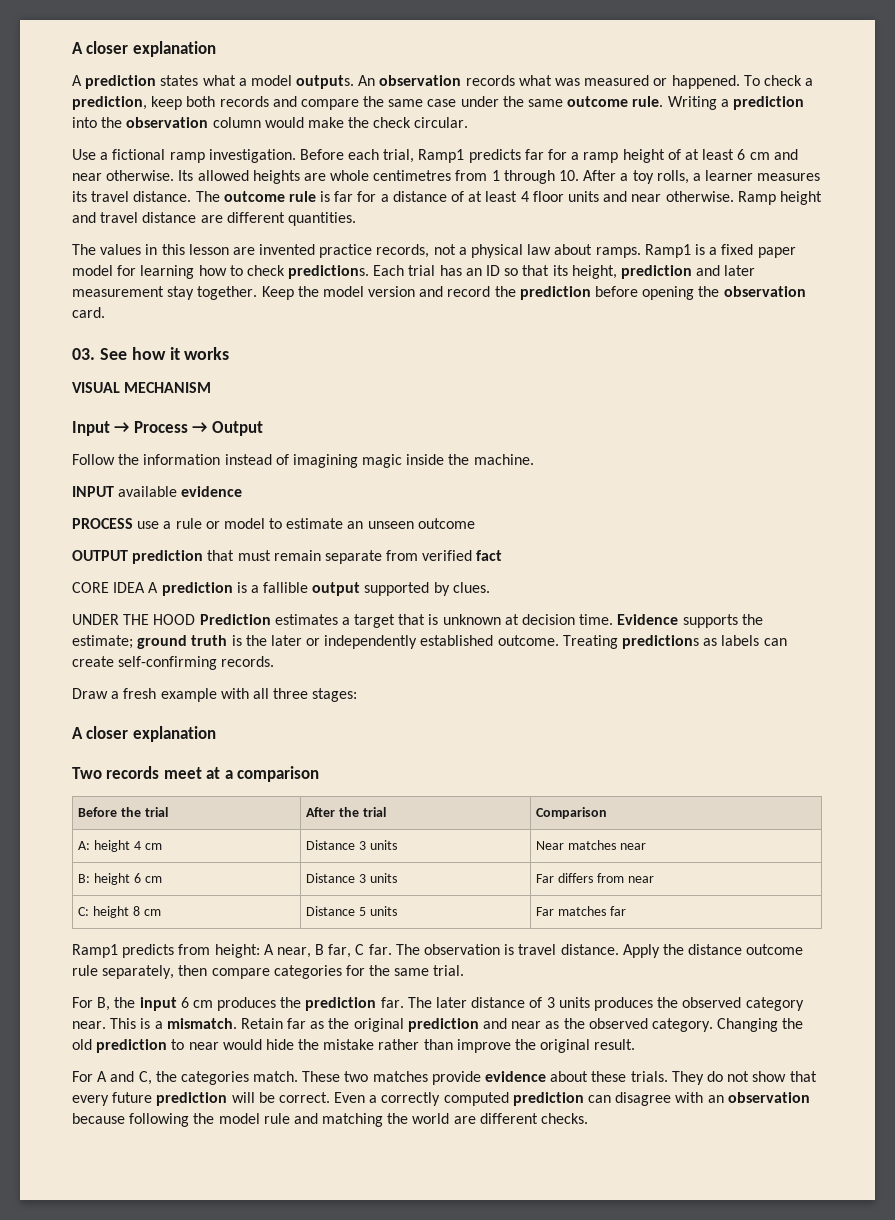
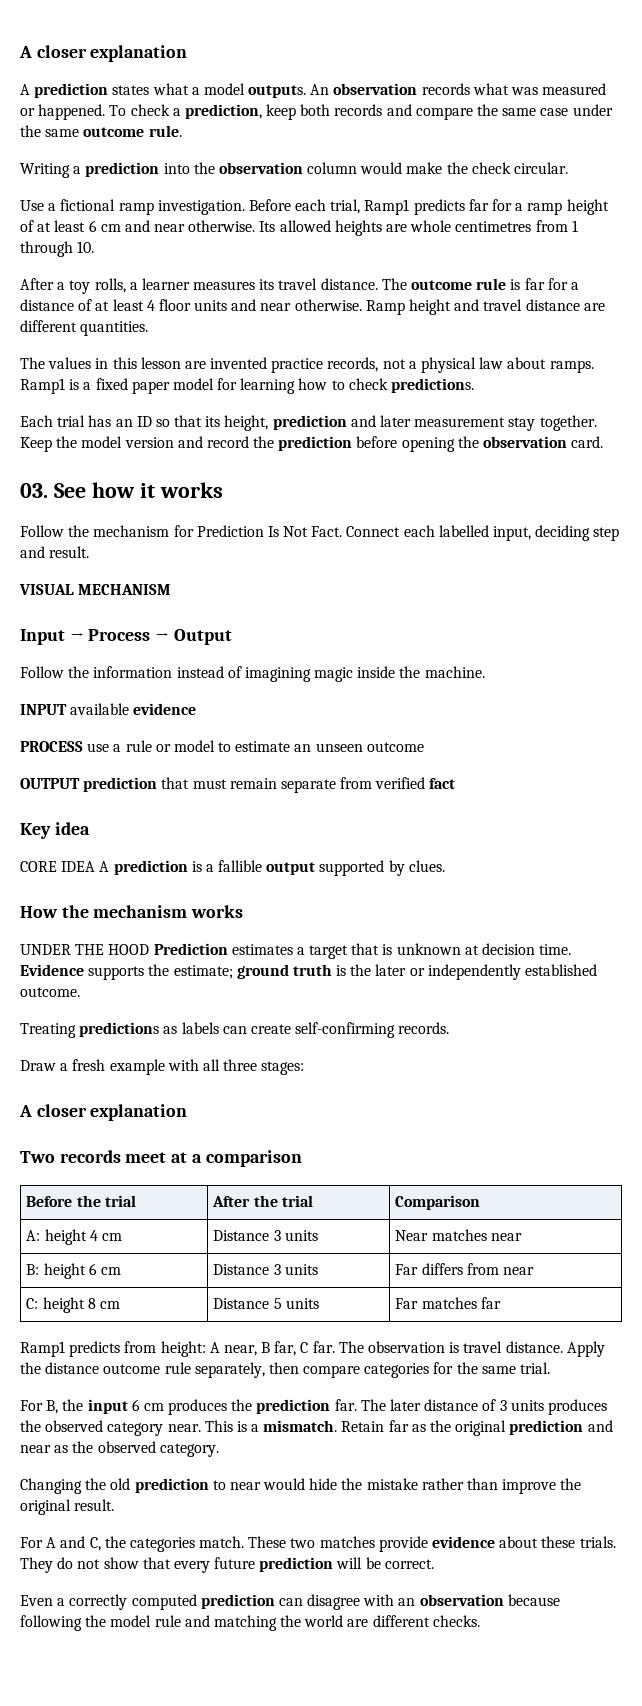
(664, 101) none -> (182, 131) //
(580, 175) none -> (95, 247) //
(370, 272) none -> (475, 385) //
(230, 353) none -> [20,525,620,541] [20,546,90,558] // Follow the mechanism for Prediction Is Not Fact. Connect each labelled input, deciding step and result.
(503, 555) none -> [20,822,90,839] // Key idea
(490, 587) none -> [20,905,244,918] // How the mechanism works
(559, 640) none -> (80, 992) //
(713, 1025) none -> (219, 1450) //
(330, 1097) none -> (434, 1564) //

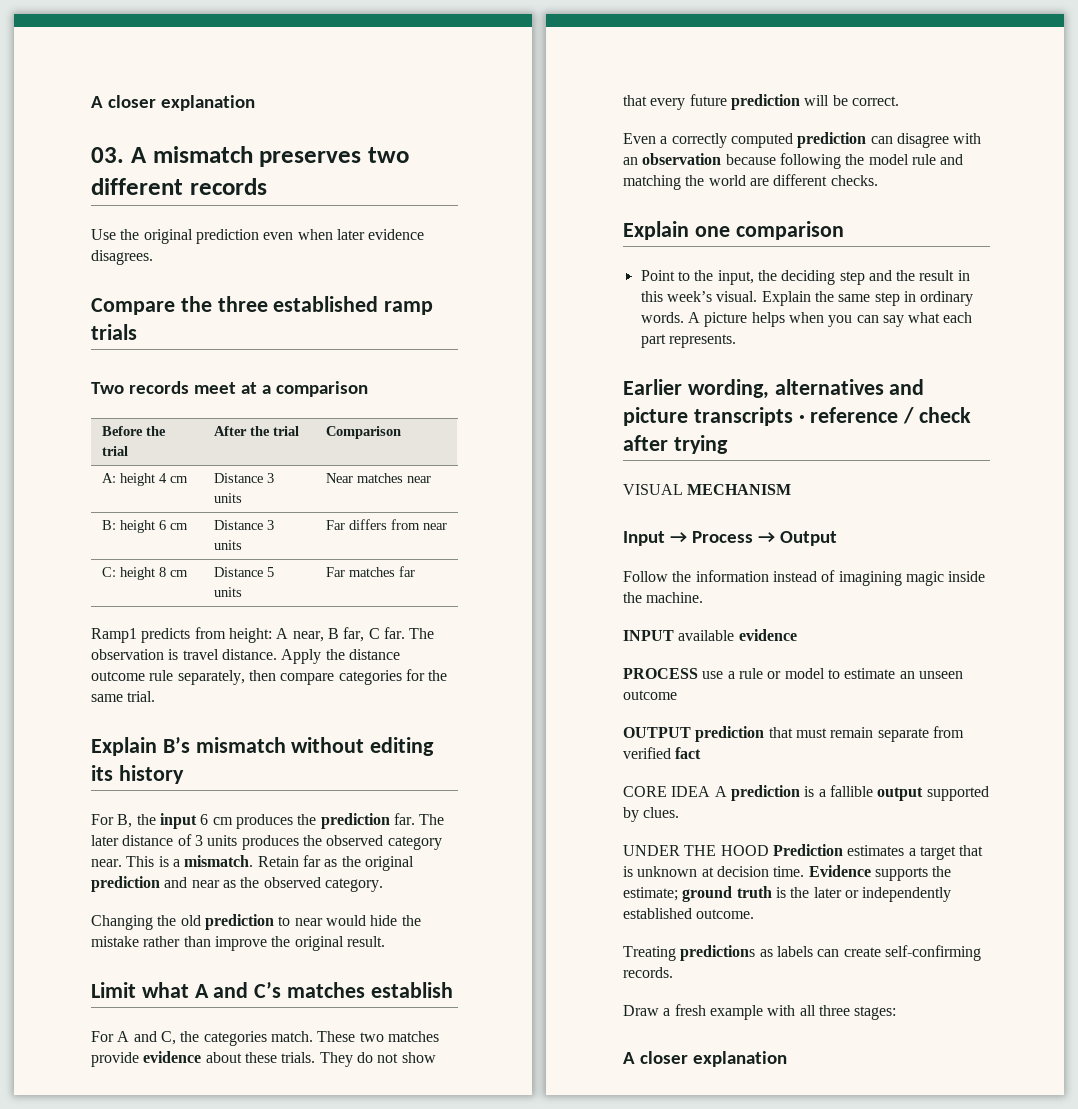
[19,45,188,62] [20,83,607,98] [20,104,613,120] [20,125,182,137] [20,162,569,178] [20,199,609,215] [20,220,578,236] [20,241,95,257] [20,278,579,294] [20,299,605,315] [20,320,149,336] [20,357,594,373] [20,378,475,394] [20,415,597,431] [20,436,604,452] [20,482,223,498] [20,525,620,541] [20,546,90,558] [19,584,172,595] [20,629,232,645] [20,666,485,682] [20,703,197,715] [20,740,424,752] [20,777,456,793] [20,822,90,839] [20,860,445,876] [20,905,244,918] [20,943,572,959] [20,964,598,980] [20,987,80,997] [20,1022,450,1038] [20,1059,305,1075] [19,1104,188,1121] A closer explanation // A prediction states what a model outputs. An observation records what was measured or happened. To check a prediction, keep both records and compare the same case under the same outcome rule. // Writing a prediction into the observation column would make the check circular. // Use a fictional ramp investigation. Before each trial, Ramp1 predicts far for a ramp height of at least 6 cm and near otherwise. Its allowed heights are whole centimetres from 1 through 10. // After a toy rolls, a learner measures its travel distance. The outcome rule is far for a distance of at least 4 floor units and near otherwise. Ramp height and travel distance are different quantities. // The values in this lesson are invented practice records, not a physical law about ramps. Ramp1 is a fixed paper model for learning how to check predictions. // Each trial has an ID so that its height, prediction and later measurement stay together. Keep the model version and record the prediction before opening the observation card. // 03. See how it works // Follow the mechanism for Prediction Is Not Fact. Connect each labelled input, deciding step and result. // VISUAL MECHANISM // Input → Process → Output // Follow the information instead of imagining magic inside the machine. // INPUT available evidence // PROCESS use a rule or model to estimate an unseen outcome // OUTPUT prediction that must remain separate from verified fact // Key idea // CORE IDEA A prediction is a fallible output supported by clues. // How the mechanism works // UNDER THE HOOD Prediction estimates a target that is unknown at decision time. Evidence supports the estimate; ground truth is the later or independently established outcome. // Treating predictions as labels can create self-confirming records. // Draw a fresh example with all three stages: // A closer explanation -> [91,95,255,111] [91,146,409,167] [91,178,267,195] [91,229,425,244] [91,250,153,265] [91,296,434,315] [91,324,137,340] A closer explanation // 03. A mismatch preserves two different records // Use the original prediction even when later evidence disagrees. // Compare the three established ramp trials
(551, 1368) none -> [91,737,435,756] [91,765,184,784] // Explain B’s mismatch without editing its history
(115, 1505) none -> [91,982,453,998] // Limit what A and C’s matches establish
(480, 1621) none -> [623,221,844,240] [640,270,970,285] [640,291,974,306] [640,312,973,327] [640,334,736,348] [623,379,925,399] [623,407,972,426] [623,435,728,454] [623,484,792,495] [623,531,837,546] [623,570,986,586] [623,592,704,603] [623,629,797,641] [623,668,963,679] [623,690,677,700] [623,726,964,742] [623,747,702,759] [623,785,989,801] [623,807,680,822] [623,844,984,860] [623,865,952,881] [623,886,952,902] [623,908,755,919] [623,945,981,961] [623,967,673,978] [623,1004,897,1020] [623,1051,787,1067] // Explain one comparison // Point to the input, the deciding step and the result in this week’s visual. Explain the same step in ordinary words. A picture helps when you can say what each part represents. // Earlier wording, alternatives and picture transcripts · reference / check after trying // VISUAL MECHANISM // Input → Process → Output // Follow the information instead of imagining magic inside the machine. // INPUT available evidence // PROCESS use a rule or model to estimate an unseen outcome // OUTPUT prediction that must remain separate from verified fact // CORE IDEA A prediction is a fallible output supported by clues. // UNDER THE HOOD Prediction estimates a target that is unknown at decision time. Evidence supports the estimate; ground truth is the later or independently established outcome. // Treating predictions as labels can create self-confirming records. // Draw a fresh example with all three stages: // A closer explanation

